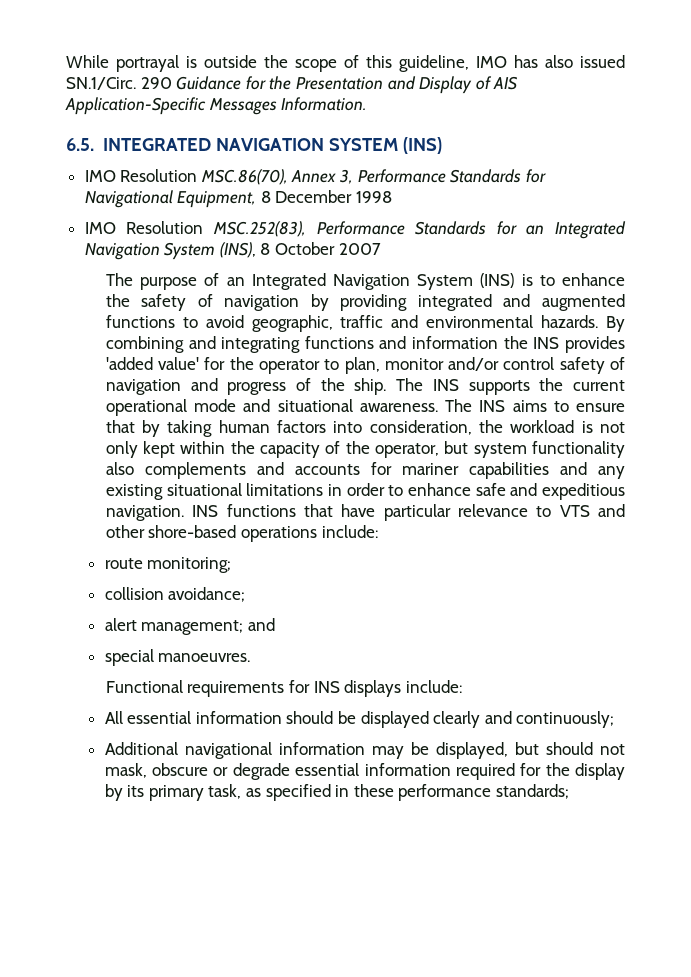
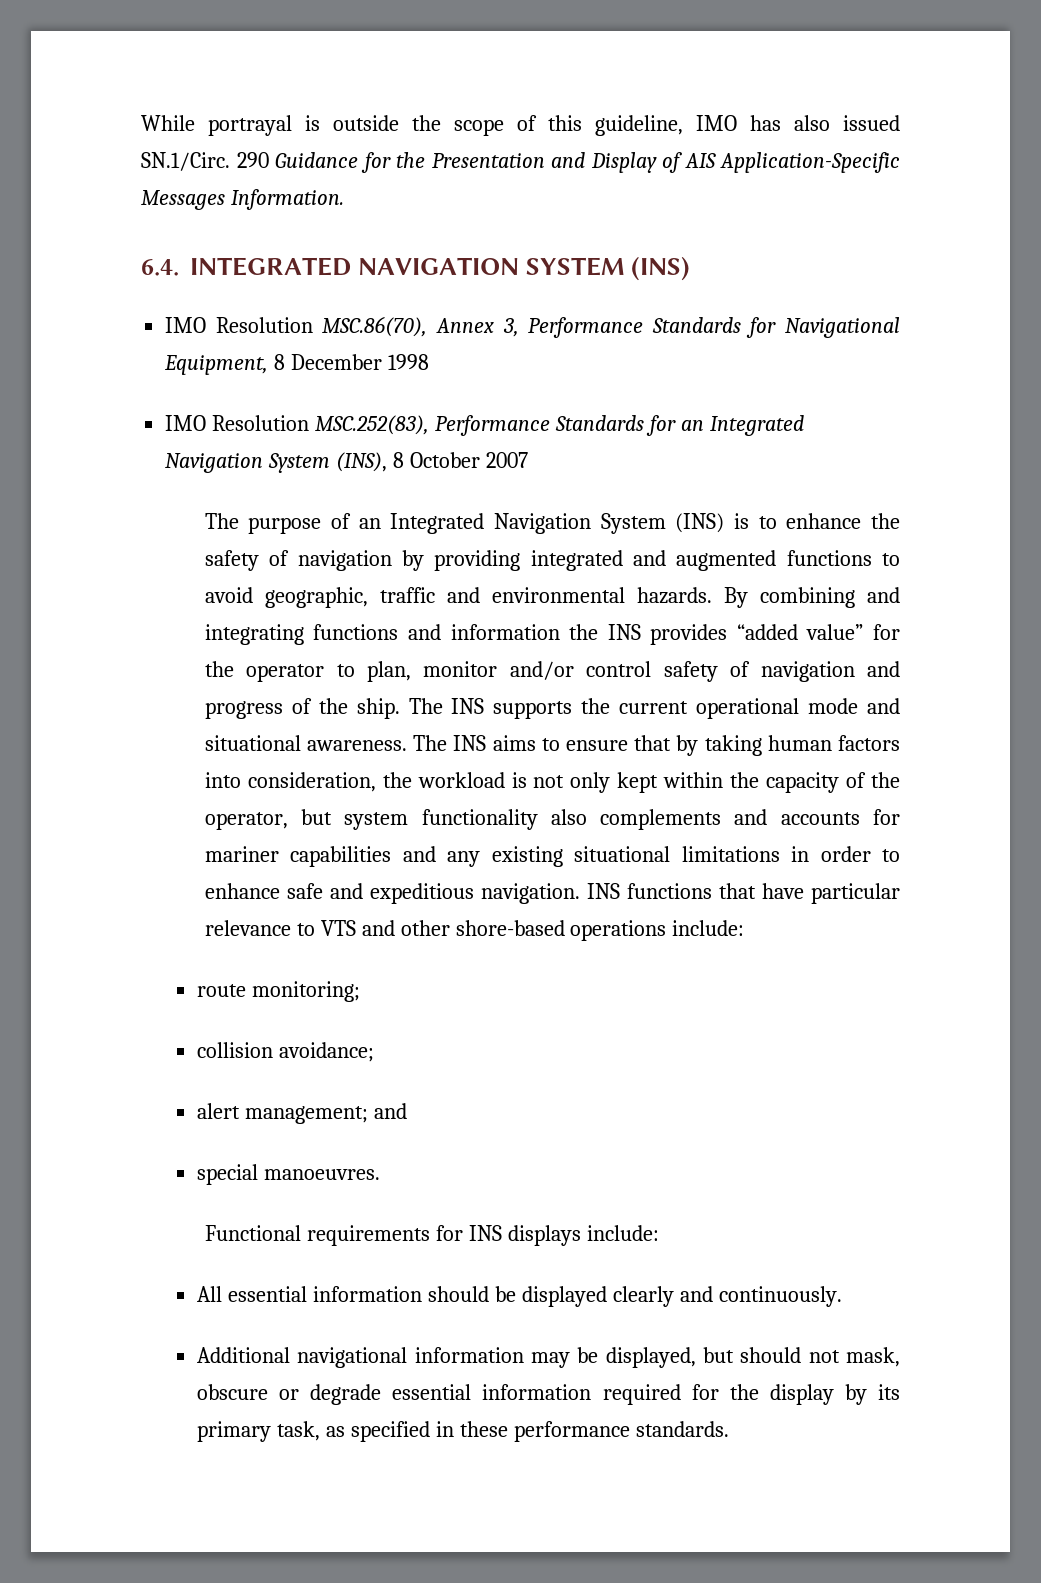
[66,138,94,151] 6.5. -> [141,259,179,276] 6.4.
[105,357,200,370] 'added value' -> [736,624,864,640] “added value”
[516,711,615,728] continuously; -> [718,1286,842,1307] continuously.
[495,784,569,799] standards; -> [635,1421,729,1437] standards.

